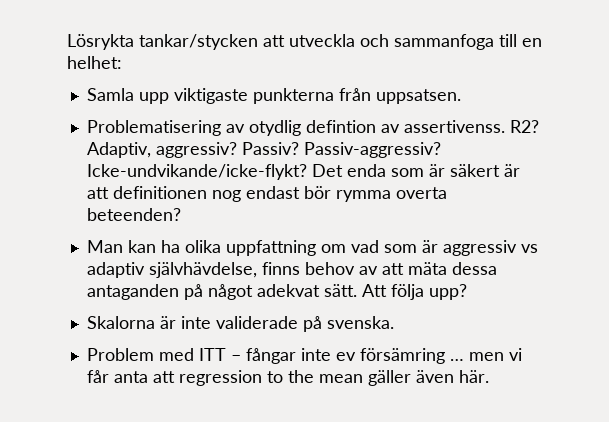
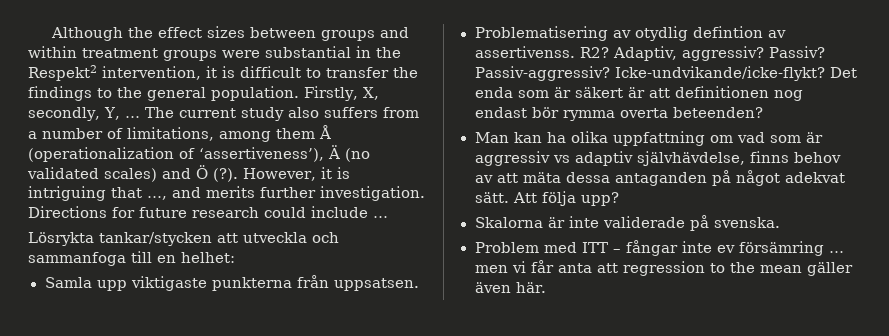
(67, 42) none -> [51,26,410,41] [28,46,401,61] [28,65,418,81] [28,86,379,101] [28,107,419,121] [28,125,331,142] [28,145,370,162] [27,165,350,182] [28,186,425,201] [28,206,388,218] Although the effect sizes between groups and within treatment groups were substantial in the Respekt2 intervention, it is difficult to transfer the findings to the general population. Firstly, X, secondly, Y, … The current study also suffers from a number of limitations, among them Å (operationalization of ‘assertiveness’), Ä (no validated scales) and Ö (?). However, it is intriguing that …, and merits further investigation. Directions for future research could include … //

